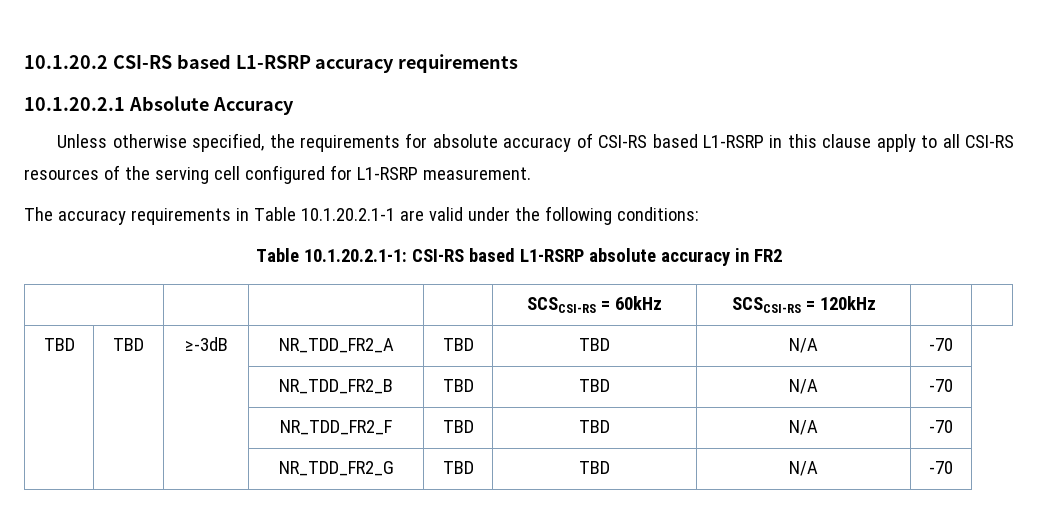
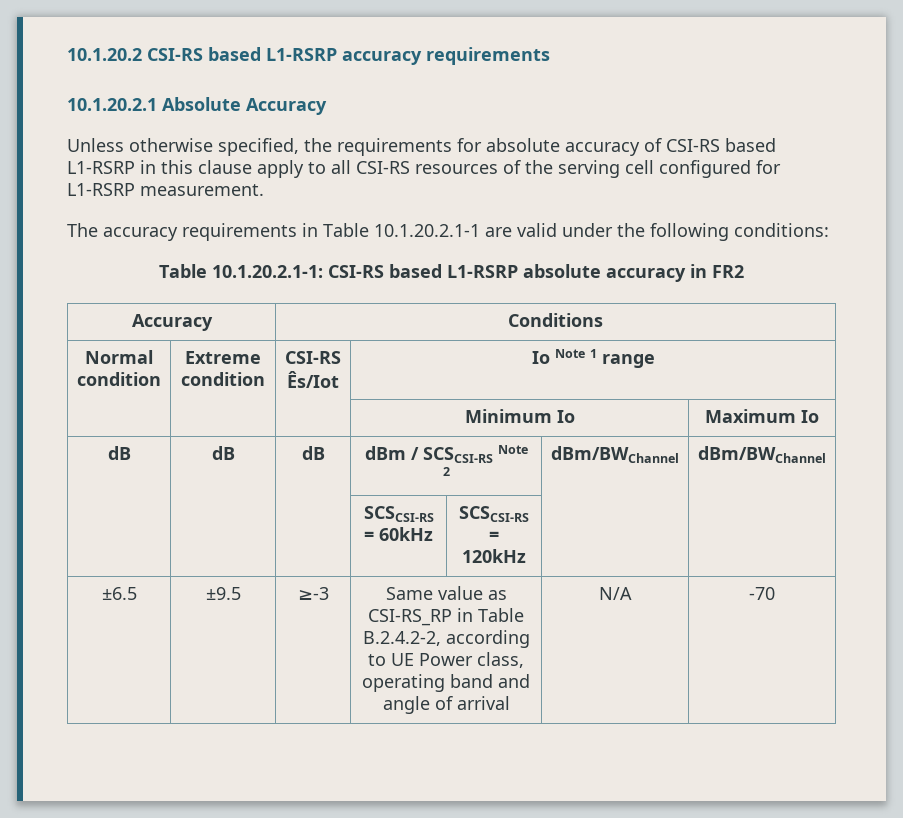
(782, 255) | -> [131,314,213,331] [508,313,603,327] [85,350,153,364] [77,372,161,386] [185,351,261,364] [181,372,265,386] [285,351,341,364] [287,371,339,388] [531,349,655,368] [464,409,575,423] [705,409,819,423] [107,446,131,460] [211,446,235,460] [301,446,325,460] [364,445,528,463] [442,467,450,476] [551,446,679,463] [698,446,826,463] Accuracy | Conditions // Normal condition | Extreme condition | CSI-RS Ês/Iot | Io Note 1 range // | | | Minimum Io | Maximum Io // dB | dB | dB | dBm / SCSCSI-RS Note 2 | dBm/BWChannel | dBm/BWChannel //
[43,338,75,351] [113,338,144,351] [184,337,228,351] [278,338,394,353] [442,338,474,351] [579,338,610,351] [789,338,818,353] [929,338,953,351] [279,379,393,394] [442,379,474,392] [579,379,610,392] [789,379,818,394] [929,379,953,392] [280,420,392,435] [442,420,474,433] [579,420,610,433] [789,420,818,435] [929,420,953,433] [278,461,394,476] [442,461,474,474] [579,461,610,474] TBD | TBD | ≥-3dB | NR_TDD_FR2_A | TBD | TBD | N/A | -70 // | | | NR_TDD_FR2_B | TBD | TBD | N/A | -70 // | | | NR_TDD_FR2_F | TBD | TBD | N/A | -70 // | | | NR_TDD_FR2_G | TBD | TBD -> [101,587,137,600] [205,587,241,600] [297,587,329,600] [385,586,507,600] [367,608,524,626] [362,630,530,648] [367,652,524,668] [361,674,530,692] [382,696,510,714] ±6.5 | ±9.5 | ≥-3 | Same value as CSI-RS_RP in Table B.2.4.2-2, according to UE Power class, operating band and angle of arrival

